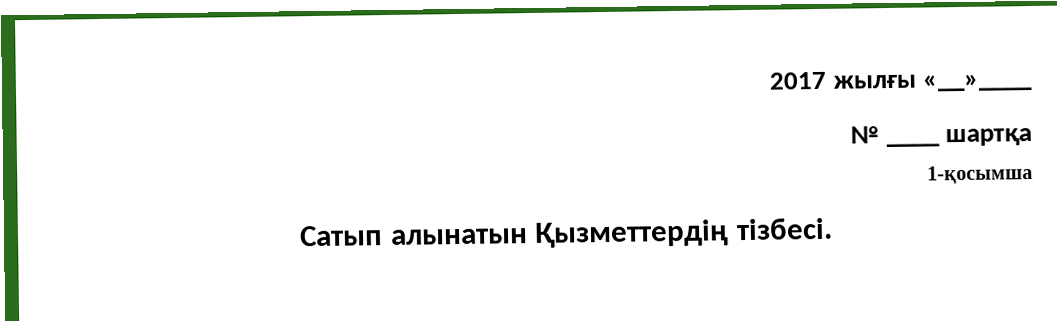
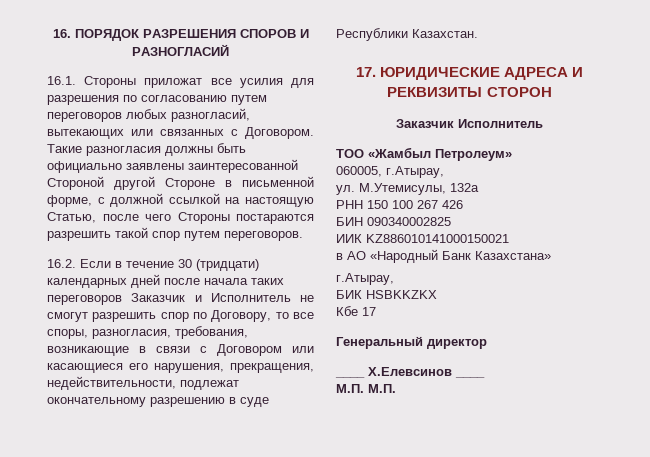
[769,71,1033,92] [850,126,1032,148] [927,165,1033,185] [299,216,833,248] 2017 жылғы «__»____ // № ____ шартқа // 1-қосымша // Сатып алынатын Қызметтердің тізбесі. -> [52,29,309,41] [132,44,229,56] [47,76,314,88] [47,95,267,105] [47,108,250,122] [47,127,314,139] [47,143,246,156] [47,159,298,173] [47,176,314,190] [47,193,314,207] [47,212,314,224] [47,227,303,241] [47,259,259,271] [47,274,284,288] [47,293,314,305] [47,310,315,322] [47,326,248,339] [47,344,314,356] [47,363,314,373] [47,376,239,390] [47,397,269,407] [336,28,478,41] [355,67,584,80] [387,87,552,97] [396,119,543,128] [336,147,512,161] [336,166,444,178] [336,183,479,195] [336,200,463,209] [336,217,451,226] [336,234,509,243] [336,249,551,263] [336,273,394,285] [336,290,437,299] [336,306,376,316] [336,336,487,349] [335,376,365,378] [368,367,452,376] [455,376,485,378] [336,384,396,393] 16. ПОРЯДОК РАЗРЕШЕНИЯ СПОРОВ И РАЗНОГЛАСИЙ // 16.1. Стороны приложат все усилия для разрешения по согласованию путем переговоров любых разногласий, вытекающих или связанных с Договором. Такие разногласия должны быть официально заявлены заинтересованной Стороной другой Стороне в письменной форме, с должной ссылкой на настоящую Статью, после чего Стороны постараются разрешить такой спор путем переговоров. // 16.2. Если в течение 30 (тридцати) календарных дней после начала таких переговоров Заказчик и Исполнитель не смогут разрешить спор по Договору, то все споры, разногласия, требования, возникающие в связи с Договором или касающиеся его нарушения, прекращения, недействительности, подлежат окончательному разрешению в суде Республики Казахстан. // 17. ЮРИДИЧЕСКИЕ АДРЕСА И РЕКВИЗИТЫ СТОРОН // Заказчик Исполнитель // ТОО «Жамбыл Петролеум» // 060005, г.Атырау, // ул. М.Утемисулы, 132а // РНН 150 100 267 426 // БИН 090340002825 // ИИК KZ886010141000150021 // в АО «Народный Банк Казахстана» // г.Атырау, // БИК HSBKKZKX // Кбе 17 // Генеральный директор // ____ Х.Елевсинов ____ // М.П. М.П.

